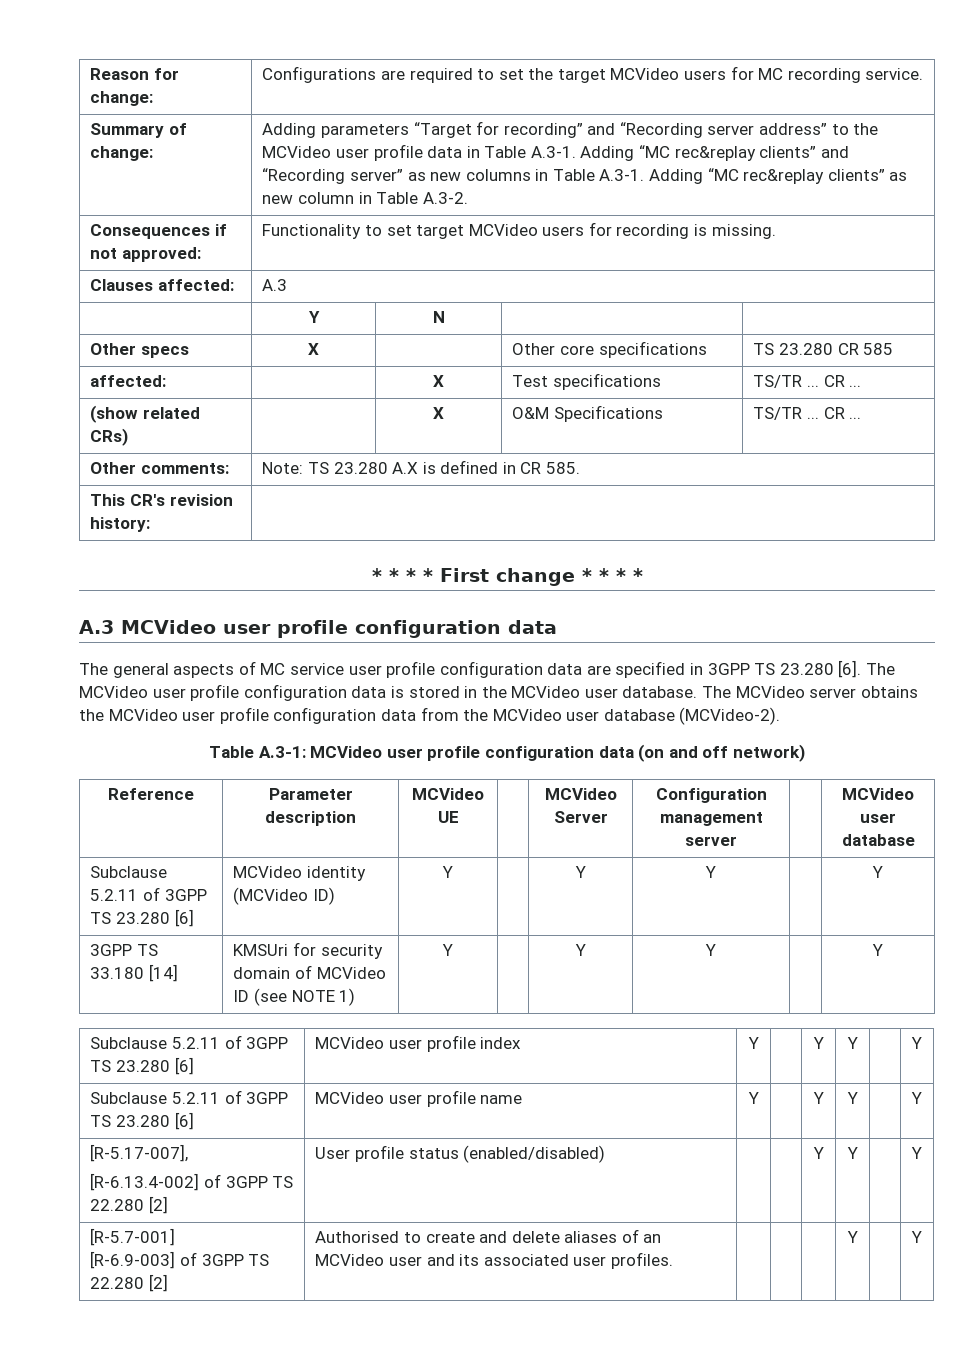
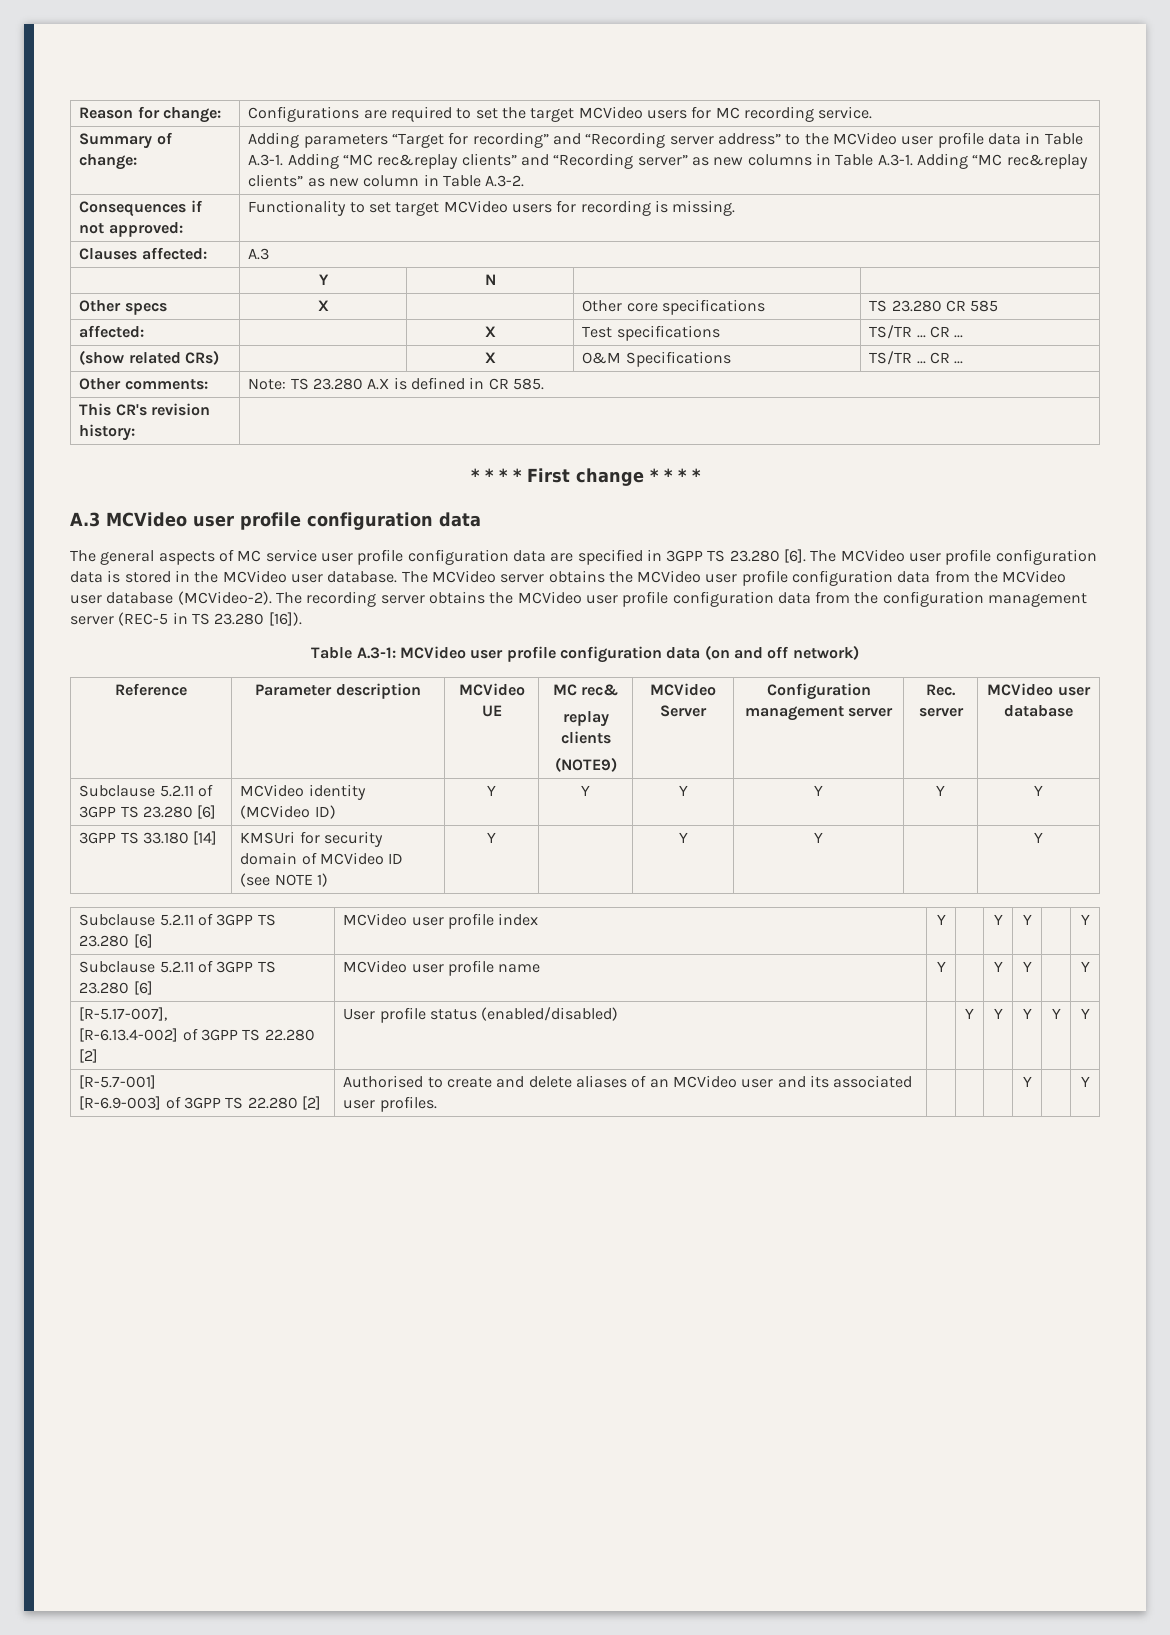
(781, 716) none -> [275,591,1088,607] [70,612,302,626] The recording server obtains the MCVideo user profile configuration data from the configuration management server (REC-5 in TS 23.280 [16]).
(459, 817) none -> [552,684,619,696] [562,711,609,727] [560,731,611,744] [554,757,617,772] MC rec& // replay clients // (NOTE9)
(737, 841) none -> [926,684,956,696] [918,708,964,717] Rec. server
[574,866,586,878] [705,866,716,878] | Y | Y | -> [581,785,590,796] [678,785,688,796] [814,785,823,796] [936,785,945,796] Y | Y | Y | Y
[812,1147,824,1159] [846,1147,858,1159] | Y | Y | -> [965,1008,974,1019] [993,1008,1003,1019] [1022,1008,1032,1019] [1051,1008,1061,1019] Y | Y | Y | Y

